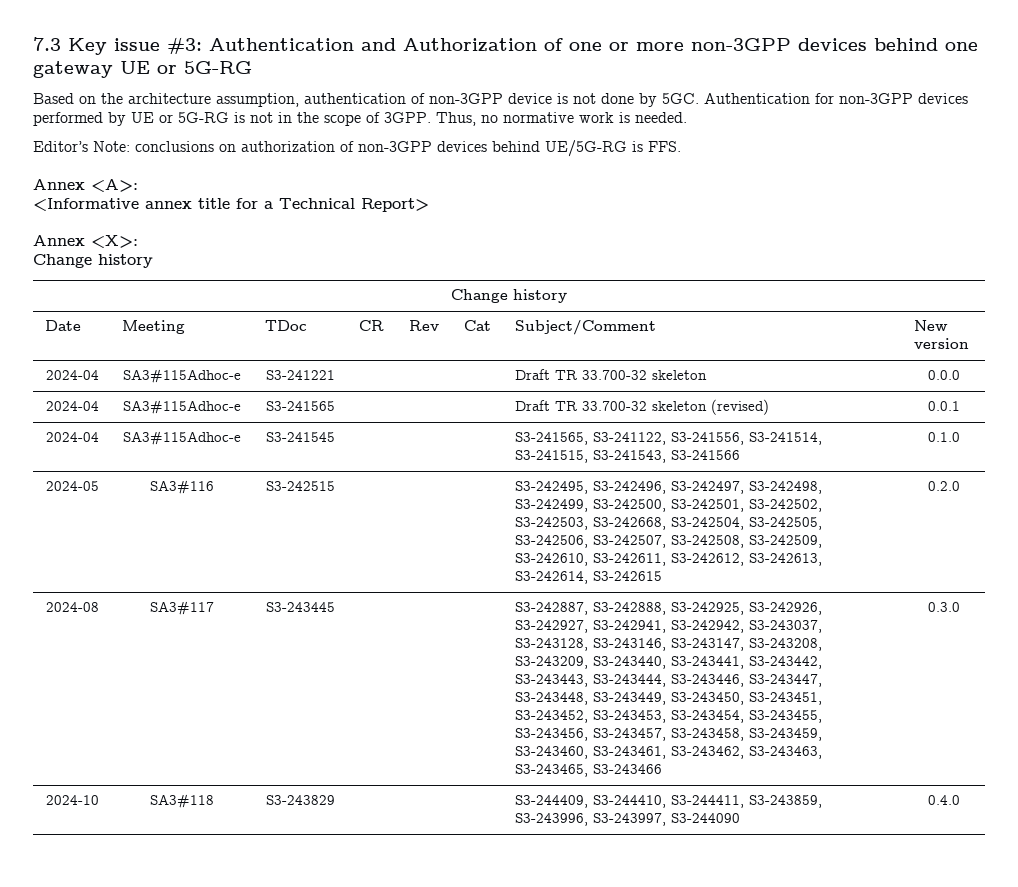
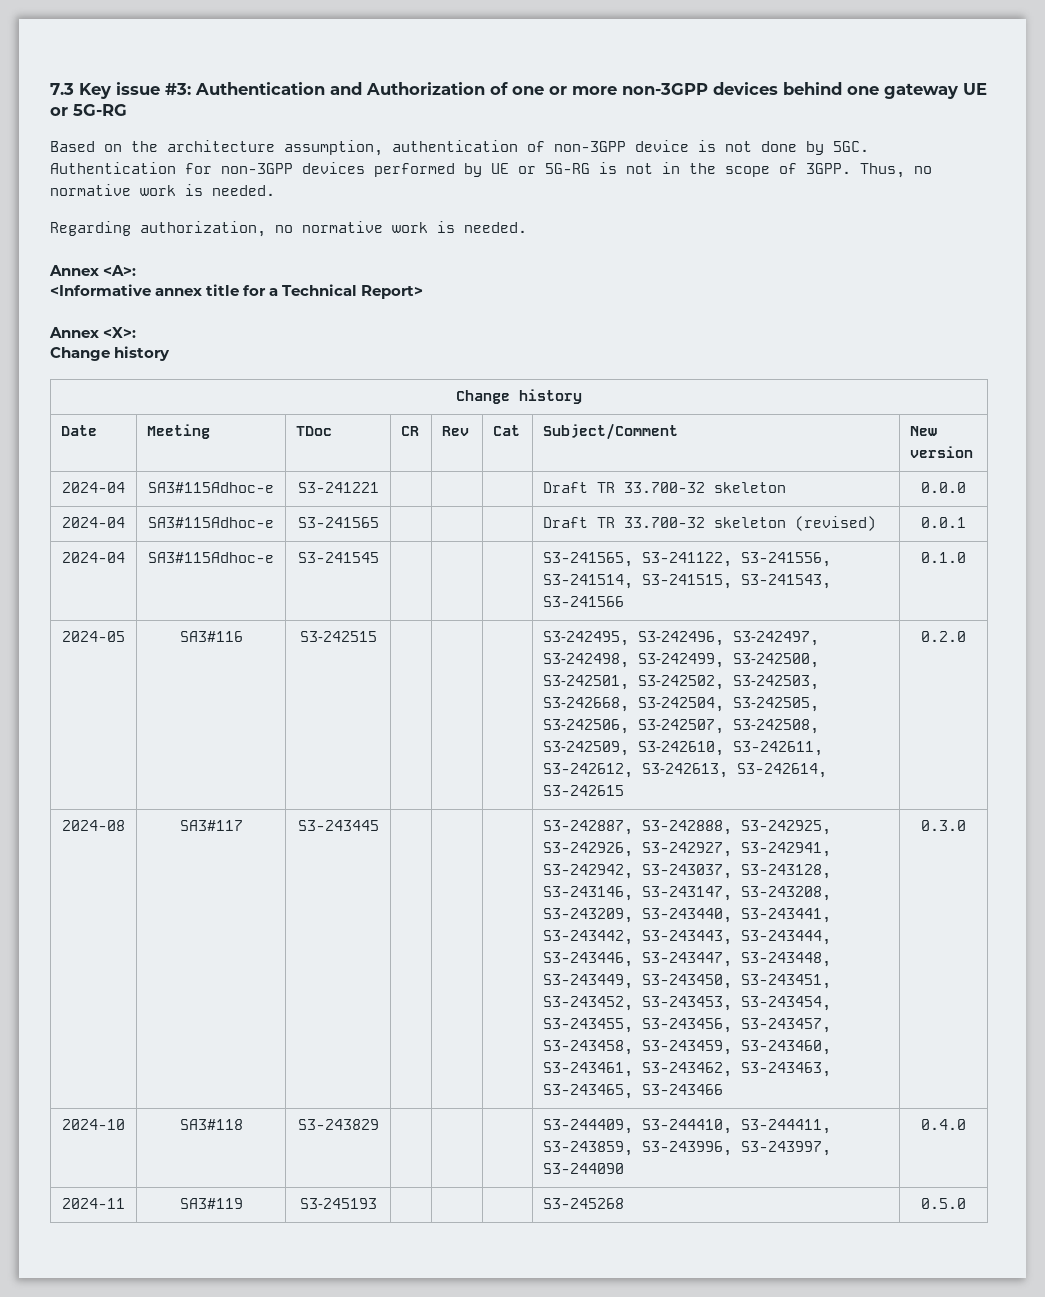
[33,140,681,157] Editor’s Note: conclusions on authorization of non-3GPP devices behind UE/5G-RG is FFS. -> [50,221,527,237] Regarding authorization, no normative work is needed.
(960, 800) none -> [62,1198,125,1209] [179,1198,243,1209] [299,1198,377,1209] [543,1198,625,1209] [921,1198,966,1209] // 2024-11 | SA3#119 | S3‑245193 | | | | S3-245268 | 0.5.0

